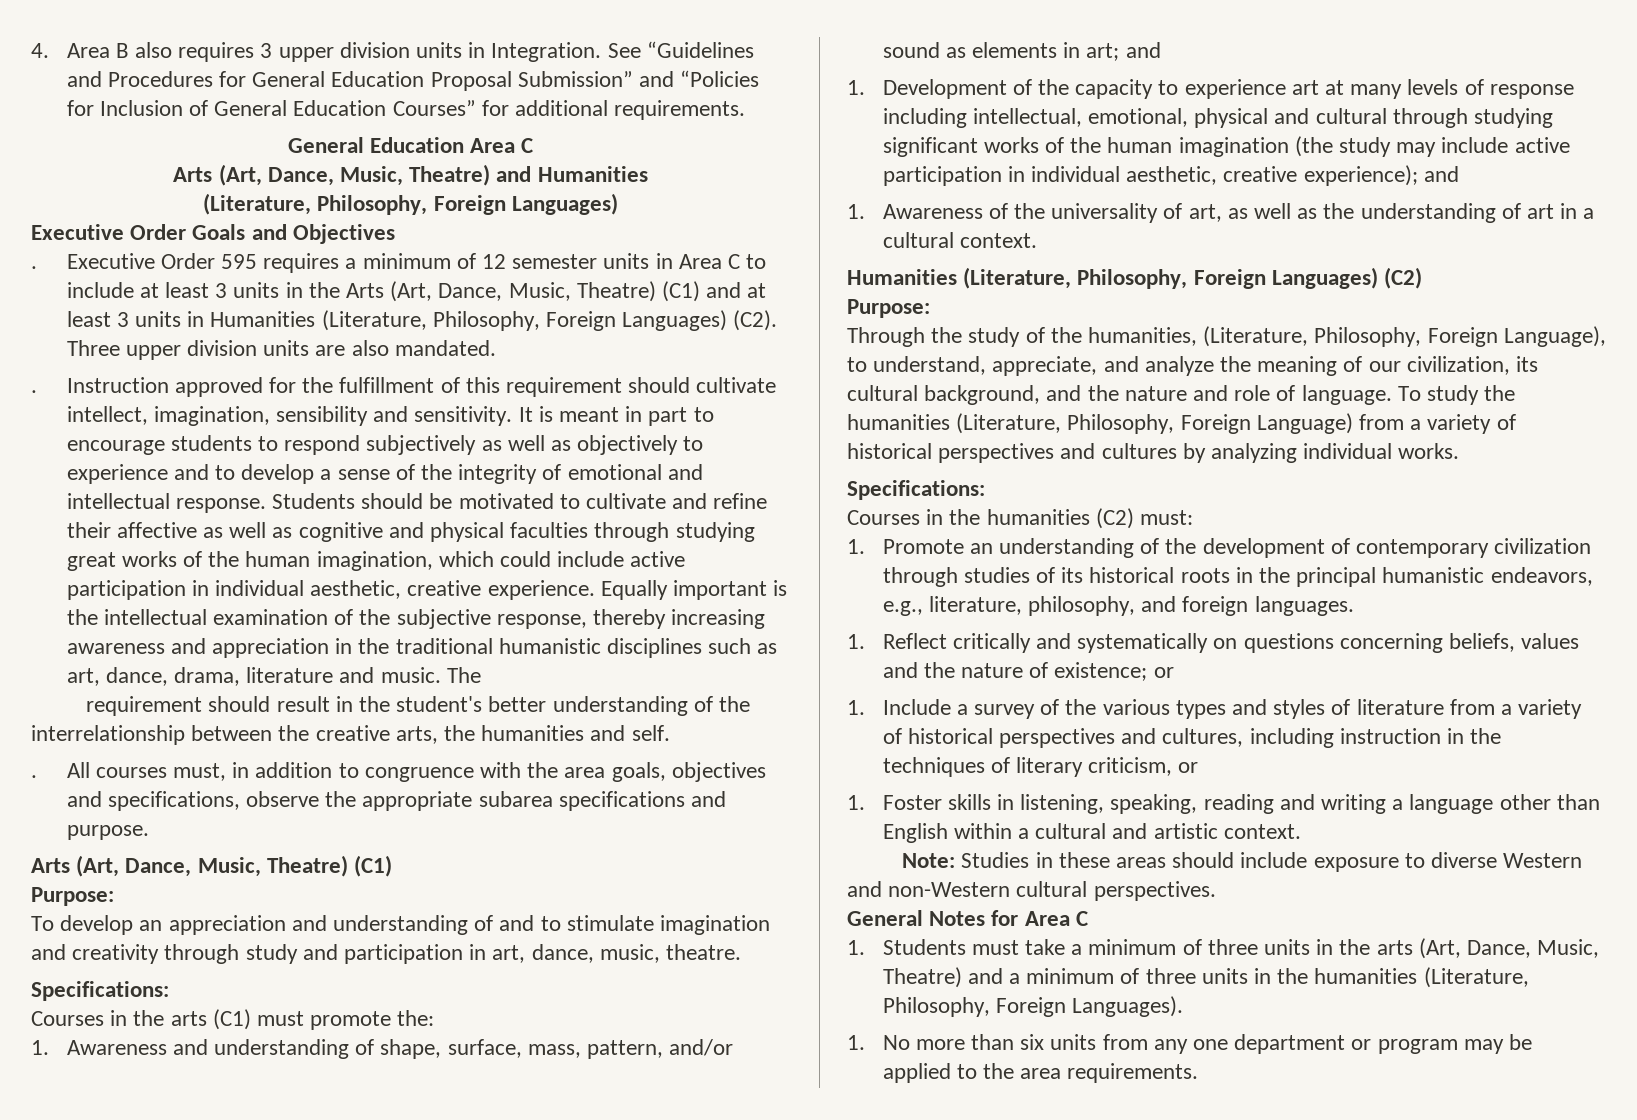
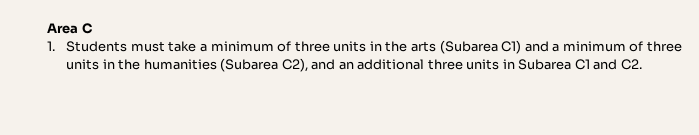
[31,41,754,62] [66,70,760,91] [66,100,746,120] [287,137,534,153] [173,164,648,186] [203,193,618,215] [31,224,395,244] [31,253,767,273] [66,281,767,302] [66,310,778,331] [66,340,496,360] [31,377,777,397] [66,406,714,426] [66,435,704,455] [66,464,703,484] [66,493,768,513] [66,522,755,542] [66,551,686,571] [66,580,788,600] [66,609,766,629] [66,638,778,658] [66,667,481,686] [86,696,750,716] [31,725,670,745] [31,762,766,782] [66,791,726,811] [66,825,149,840] [31,855,393,877] [31,887,114,906] [31,915,771,935] [31,944,742,964] [31,981,169,1001] [31,1009,435,1030] [31,1039,734,1059] [882,42,1161,61] [847,79,1574,99] [882,108,1553,128] [882,136,1570,157] [882,165,1459,186] [847,203,1595,223] [882,232,1037,248] [847,267,1423,289] [847,299,930,318] [847,326,1606,347] [847,356,1539,376] [847,385,1516,405] [847,413,1516,434] [847,443,1460,463] [847,480,985,500] [847,508,1194,529] [847,538,1592,558] [882,567,1593,587] [882,596,1354,616] [847,633,1580,653] [882,662,1174,681] [847,699,1583,719] [882,728,1502,748] [882,757,1199,777] [847,794,1600,814] [882,823,1301,843] [902,852,1583,872] [847,881,1216,901] [847,910,1019,926] 4. Area B also requires 3 upper division units in Integration. See “Guidelines and Procedures for General Education Proposal Submission” and “Policies for Inclusion of General Education Courses” for additional requirements. // General Education Area C // Arts (Art, Dance, Music, Theatre) and Humanities // (Literature, Philosophy, Foreign Languages) // Executive Order Goals and Objectives // . Executive Order 595 requires a minimum of 12 semester units in Area C to include at least 3 units in the Arts (Art, Dance, Music, Theatre) (C1) and at least 3 units in Humanities (Literature, Philosophy, Foreign Languages) (C2). Three upper division units are also mandated. // . Instruction approved for the fulfillment of this requirement should cultivate intellect, imagination, sensibility and sensitivity. It is meant in part to encourage students to respond subjectively as well as objectively to experience and to develop a sense of the integrity of emotional and intellectual response. Students should be motivated to cultivate and refine their affective as well as cognitive and physical faculties through studying great works of the human imagination, which could include active participation in individual aesthetic, creative experience. Equally important is the intellectual examination of the subjective response, thereby increasing awareness and appreciation in the traditional humanistic disciplines such as art, dance, drama, literature and music. The // requirement should result in the student's better understanding of the interrelationship between the creative arts, the humanities and self. // . All courses must, in addition to congruence with the area goals, objectives and specifications, observe the appropriate subarea specifications and purpose. // Arts (Art, Dance, Music, Theatre) (C1) // Purpose: // To develop an appreciation and understanding of and to stimulate imagination and creativity through study and participation in art, dance, music, theatre. // Specifications: // Courses in the arts (C1) must promote the: // 1. Awareness and understanding of shape, surface, mass, pattern, and/or sound as elements in art; and // 1. Development of the capacity to experience art at many levels of response including intellectual, emotional, physical and cultural through studying significant works of the human imagination (the study may include active participation in individual aesthetic, creative experience); and // 1. Awareness of the universality of art, as well as the understanding of art in a cultural context. // Humanities (Literature, Philosophy, Foreign Languages) (C2) // Purpose: // Through the study of the humanities, (Literature, Philosophy, Foreign Language), to understand, appreciate, and analyze the meaning of our civilization, its cultural background, and the nature and role of language. To study the humanities (Literature, Philosophy, Foreign Language) from a variety of historical perspectives and cultures by analyzing individual works. // Specifications: // Courses in the humanities (C2) must: // 1. Promote an understanding of the development of contemporary civilization through studies of its historical roots in the principal humanistic endeavors, e.g., literature, philosophy, and foreign languages. // 1. Reflect critically and systematically on questions concerning beliefs, values and the nature of existence; or // 1. Include a survey of the various types and styles of literature from a variety of historical perspectives and cultures, including instruction in the techniques of literary criticism, or // 1. Foster skills in listening, speaking, reading and writing a language other than English within a cultural and artistic context. // Note: Studies in these areas should include exposure to diverse Western and non-Western cultural perspectives. // General Notes for -> (47, 28) none
[1418,938,1600,959] [882,967,962,988] (Art, Dance, Music, Theatre) -> [439,40,522,54] (Subarea C1)
[1423,967,1529,988] [882,996,1183,1017] [847,1034,1533,1054] [882,1063,1199,1083] (Literature, Philosophy, Foreign Languages). // 1. No more than six units from any one department or program may be applied to the area requirements. -> [220,58,642,72] (Subarea C2), and an additional three units in Subarea C1 and C2.

